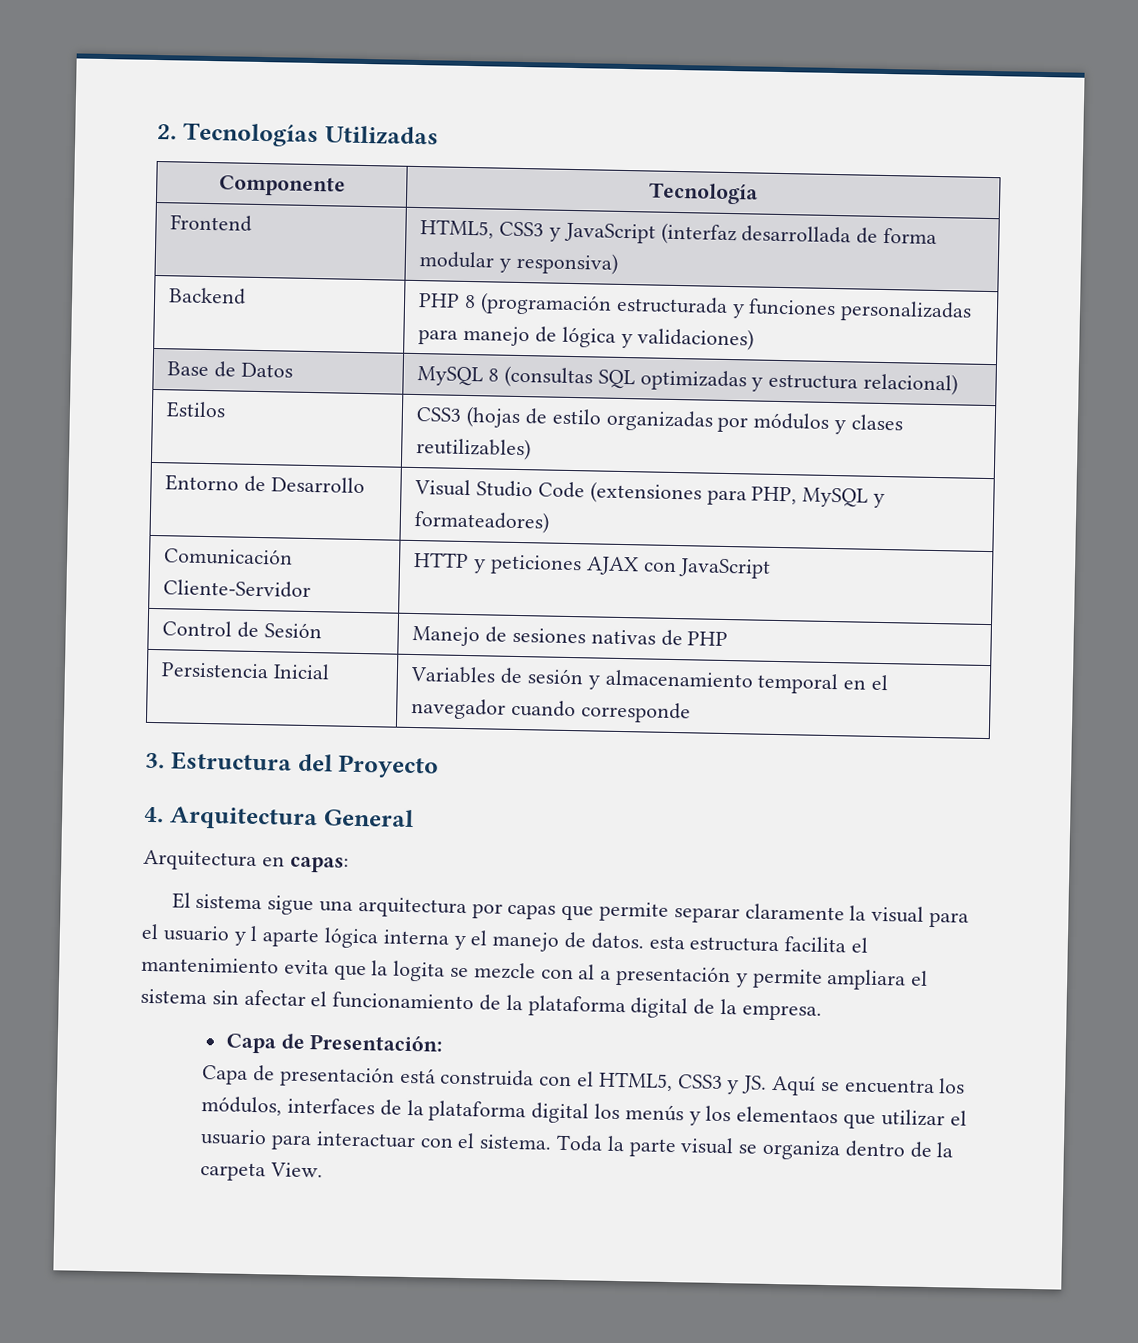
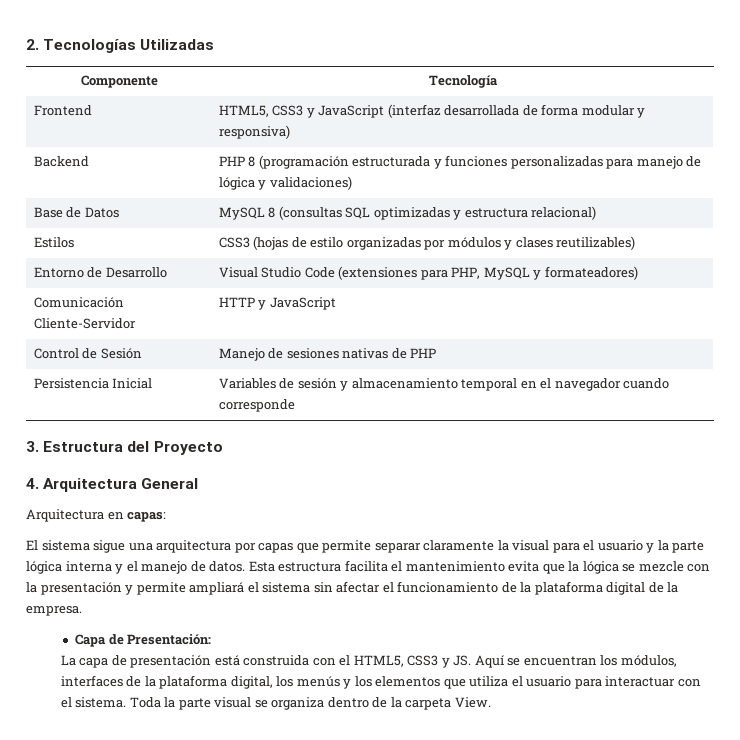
[490,554,677,576] peticiones AJAX con -> (267, 305) none
[250,925,321,948] l aparte -> [657,540,705,553] la parte
[648,935,685,950] esta -> [248,561,275,572] Esta
[393,960,446,982] logita -> [582,561,619,574] lógica
[578,964,612,980] al a -> [26,582,37,593] la
[826,969,907,991] ampliara -> [189,582,245,595] ampliará
[202,1065,249,1085] Capa -> [60,655,109,668] La capa
[843,1078,935,1095] encuentra -> [523,656,597,666] encuentran
[531,1102,590,1124] digital -> [230,676,273,689] digital,
[736,1106,945,1129] elementaos que utilizar -> [375,676,509,689] elementos que utiliza

